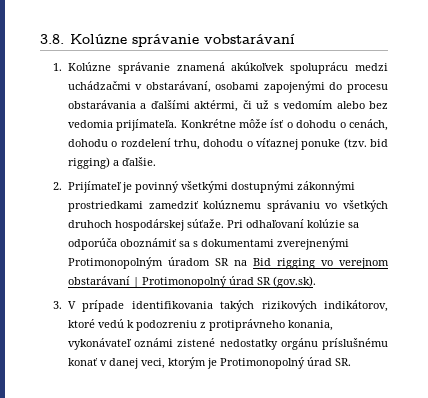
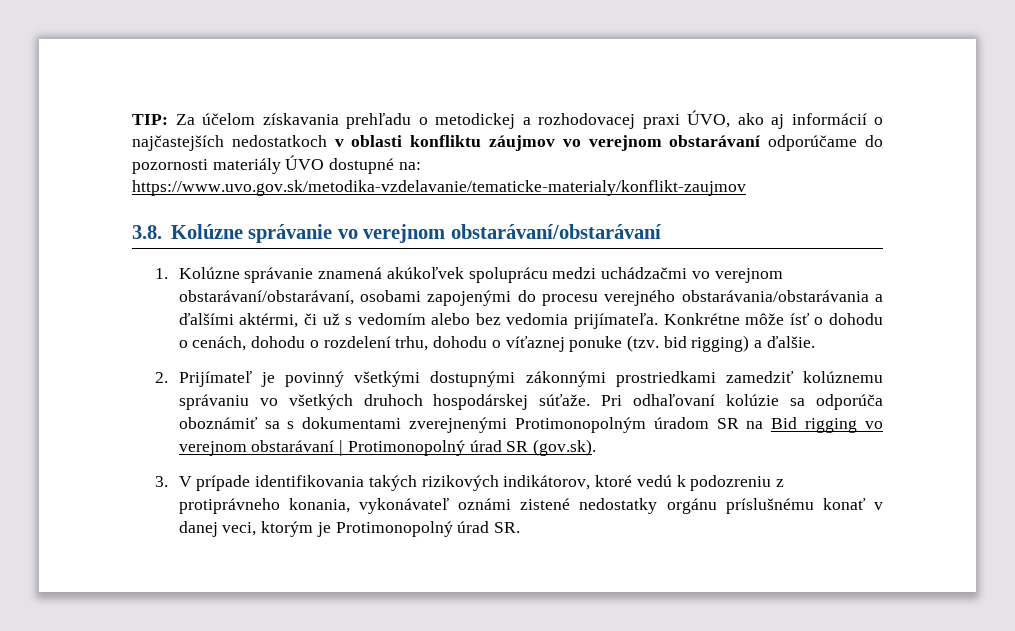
[40,34,295,47] 3.8. Kolúzne správanie vobstarávaní -> [132,110,883,129] [132,135,883,151] [132,155,421,174] [132,180,746,196] [132,224,661,243] TIP: Za účelom získavania prehľadu o metodickej a rozhodovacej praxi ÚVO, ako aj informácií o najčastejších nedostatkoch v oblasti konfliktu záujmov vo verejnom obstarávaní odporúčame do pozornosti materiály ÚVO dostupné na: https://www.uvo.gov.sk/metodika-vzdelavanie/tematicke-materialy/konflikt-zaujmov // 3.8. Kolúzne správanie vo verejnom obstarávaní/obstarávaní
[135,81,211,93] v obstarávaní, -> [691,268,783,283] [178,290,354,305] vo verejnom obstarávaní/obstarávaní,
[67,100,136,109] obstarávania -> [604,290,869,306] verejného obstarávania/obstarávania

